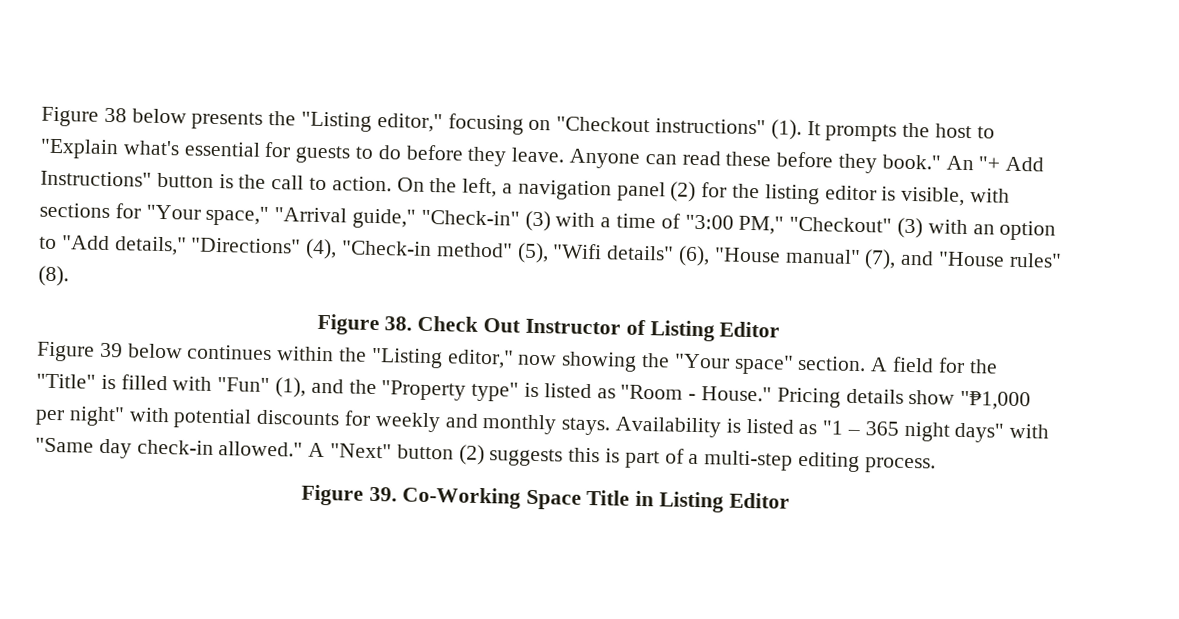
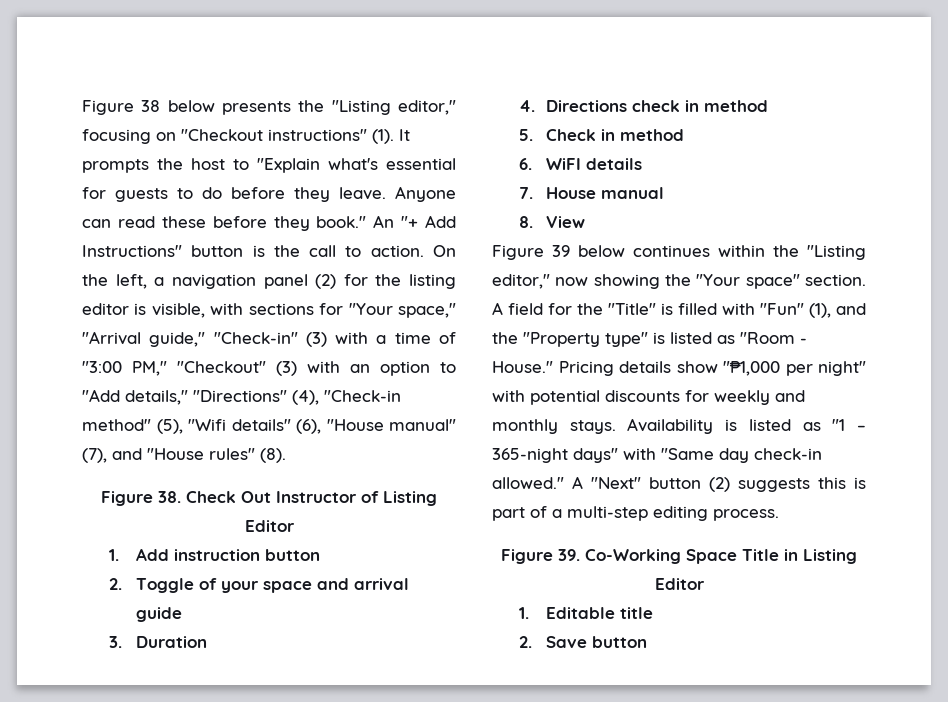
(781, 329) none -> [109,548,321,561] [109,578,410,593] [136,607,183,622] [109,636,208,648] [519,100,769,112] [519,129,685,141] [519,158,643,170] [519,187,665,199] [519,216,586,228] // 1. Add instruction button // 2. Toggle of your space and arrival guide // 3. Duration // 4. Directions check in method // 5. Check in method // 6. WiFI details // 7. House manual // 8. View
[864,421,950,442] 365 night -> [492,448,568,463] 365-night
(790, 500) none -> [519,607,654,619] [519,636,648,648] // 1. Editable title // 2. Save button

